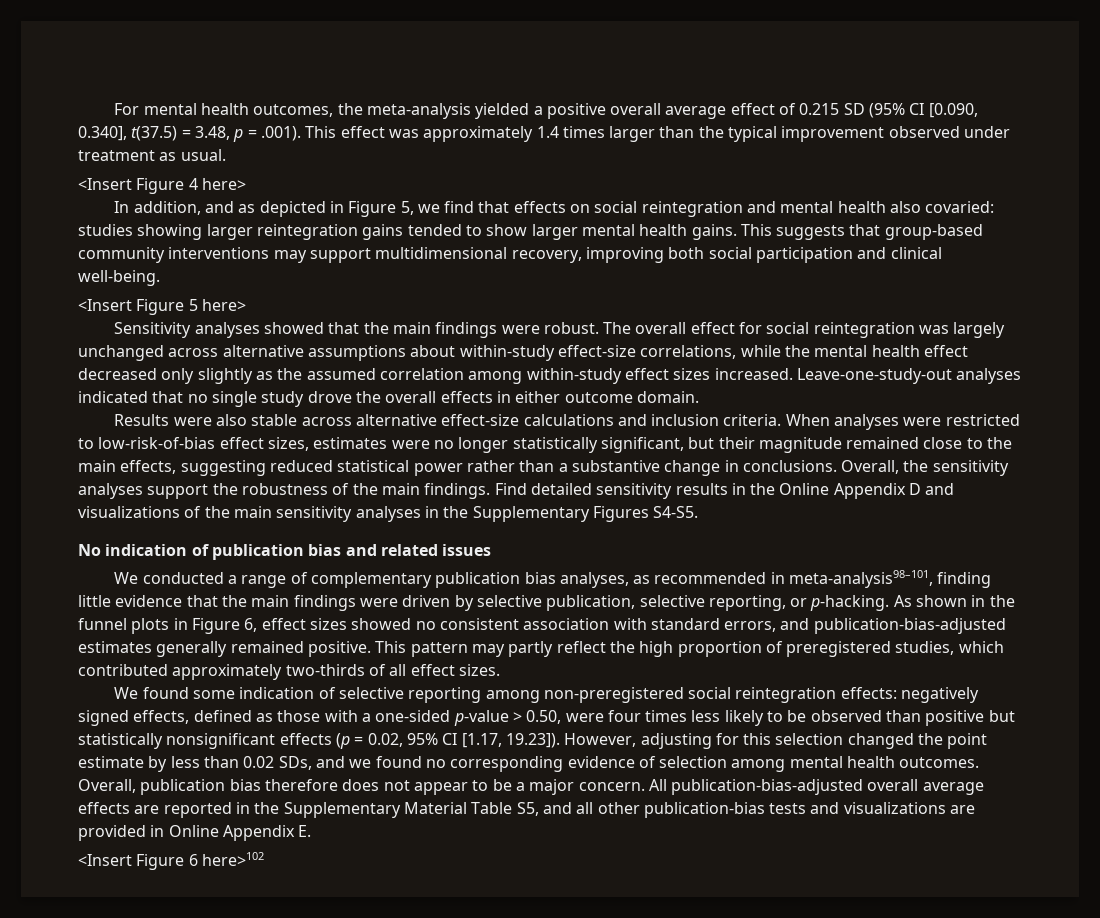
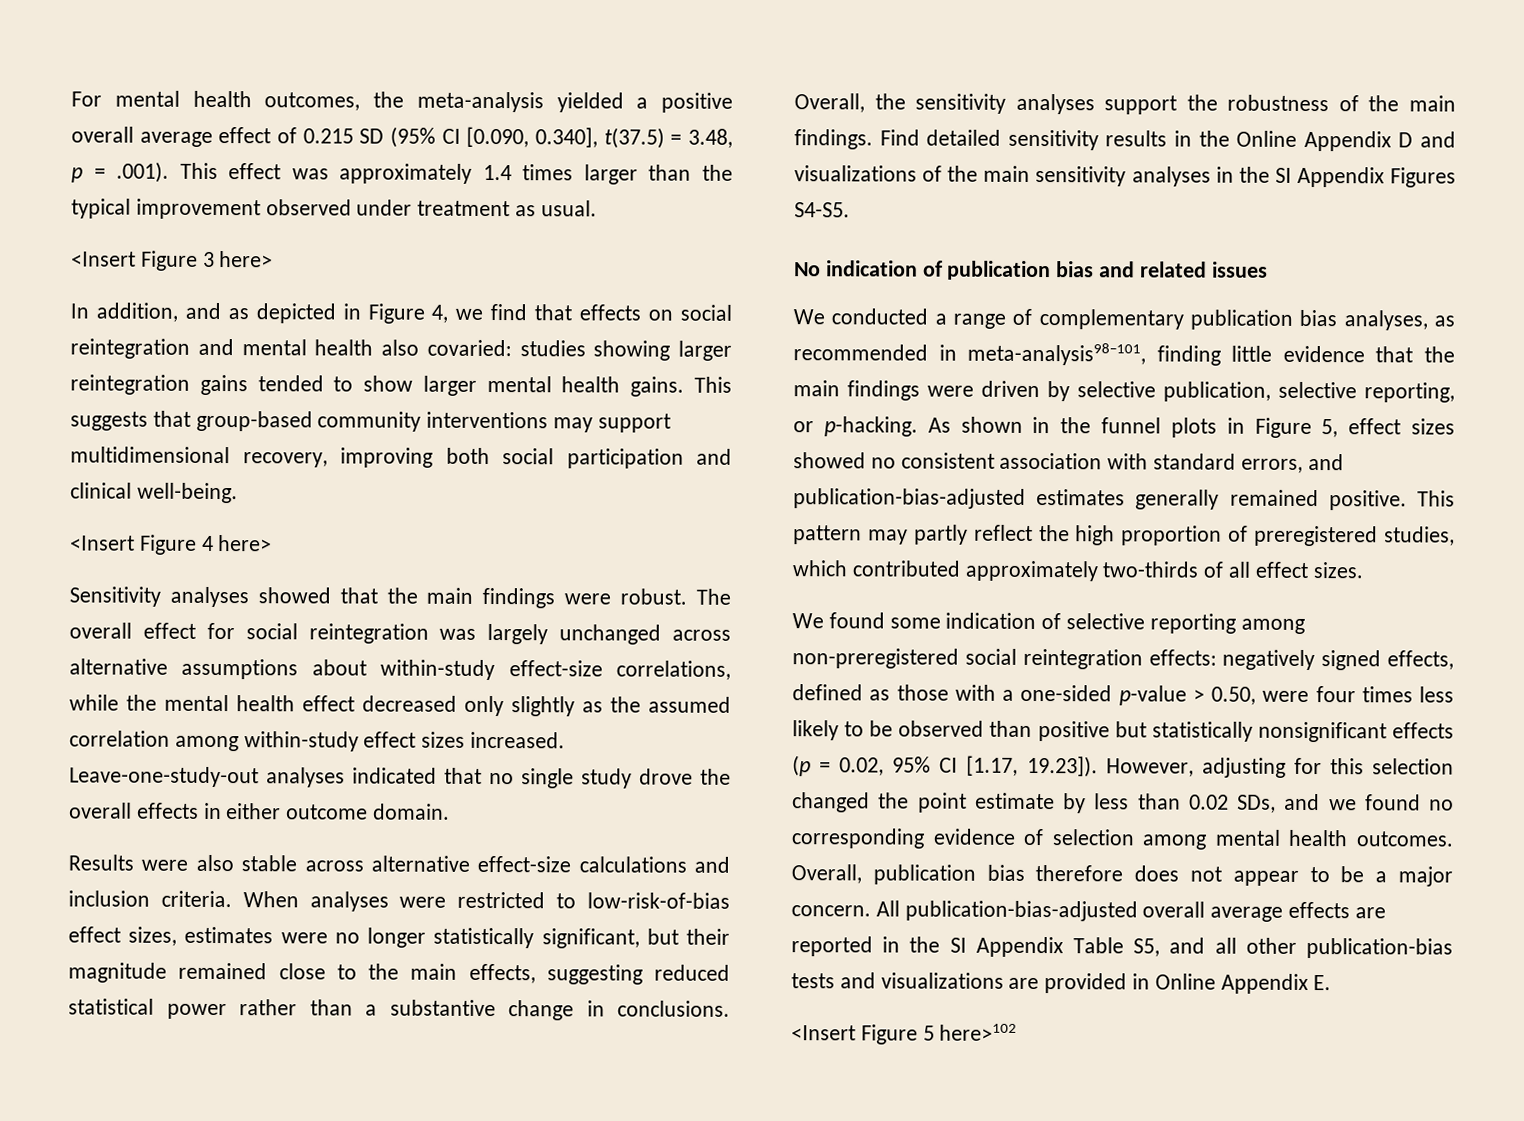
[188,178,198,190] 4 -> [202,251,215,267] 3
[400,201,414,215] 5, -> [431,304,449,323] 4,
[188,299,198,311] 5 -> [201,535,214,551] 4
[472,506,590,522] Supplementary -> [1274,166,1385,188] SI Appendix
[244,618,258,632] 6, -> [1321,419,1339,438] 5,
[283,802,467,818] Supplementary Material -> [949,936,1064,958] SI Appendix
[188,854,198,866] 6 -> [922,1025,935,1041] 5

